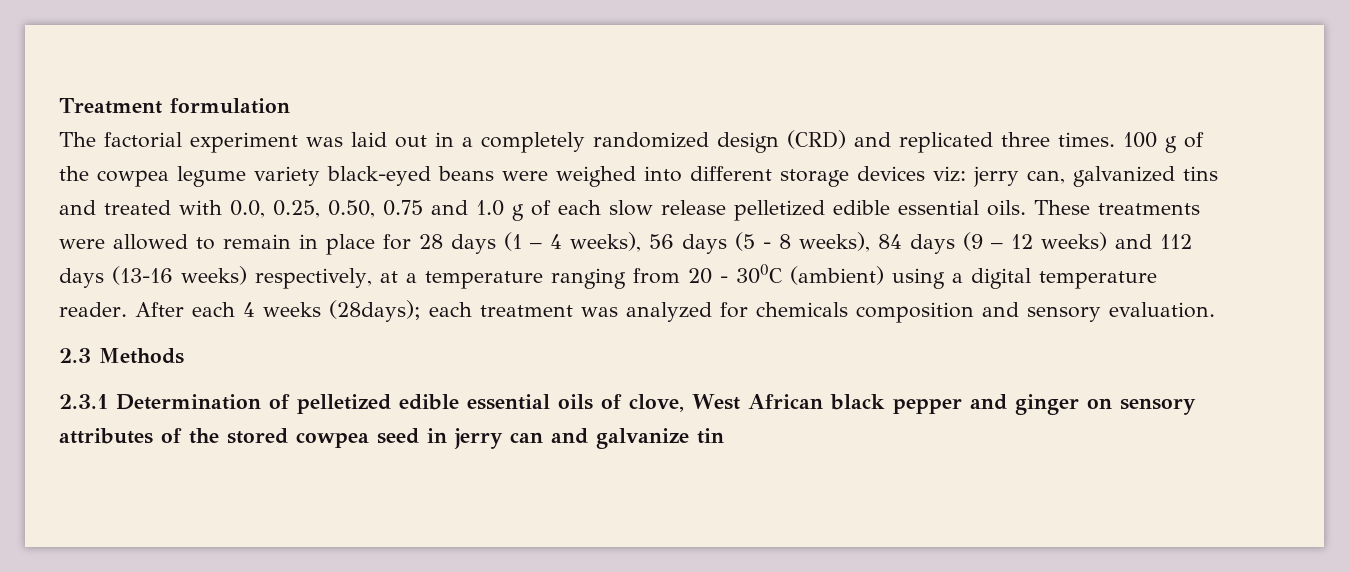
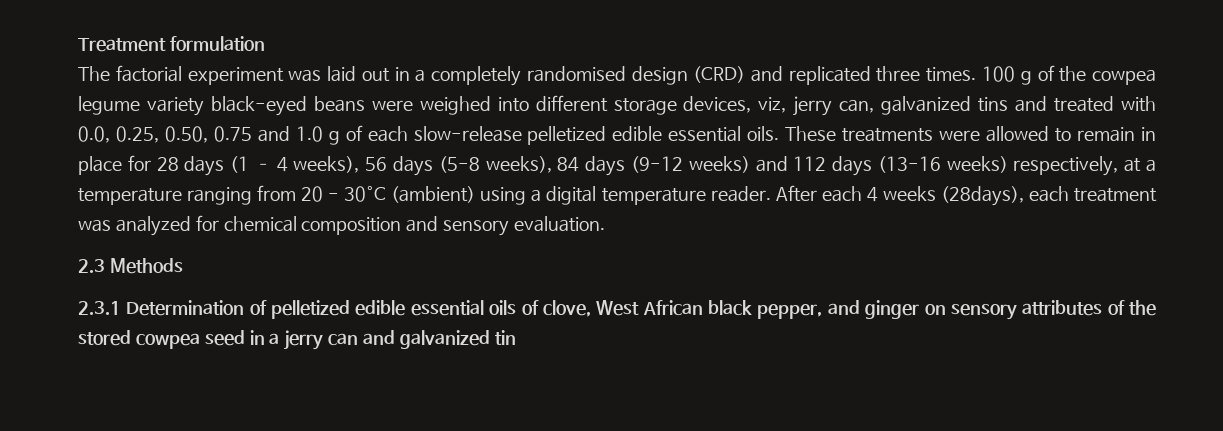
[593,132,709,148] randomized -> [526,66,626,82] randomised
[857,166,966,182] devices viz: -> [683,96,787,113] devices, viz,
[609,200,726,216] slow release -> [413,126,522,142] slow-release
[735,232,1033,254] (5 - 8 weeks), 84 days (9 – 12 -> [438,156,683,176] (5-8 weeks), 84 days (9-12
[735,264,782,284] 300C -> [344,185,387,202] 30°C
[328,300,421,322] (28days); -> [940,186,1024,206] (28days),
[755,302,848,317] chemicals -> [223,216,297,232] chemical
[892,398,962,414] pepper -> [757,304,823,319] pepper,
(447, 435) none -> [269,333,280,344] a
[596,428,689,449] galvanize -> [399,330,490,349] galvanized

